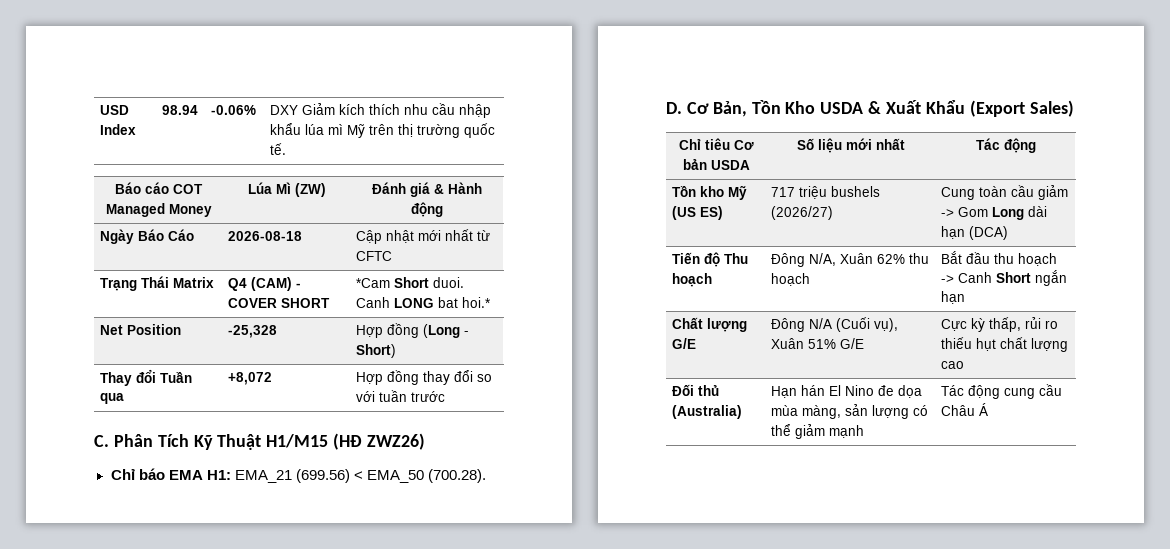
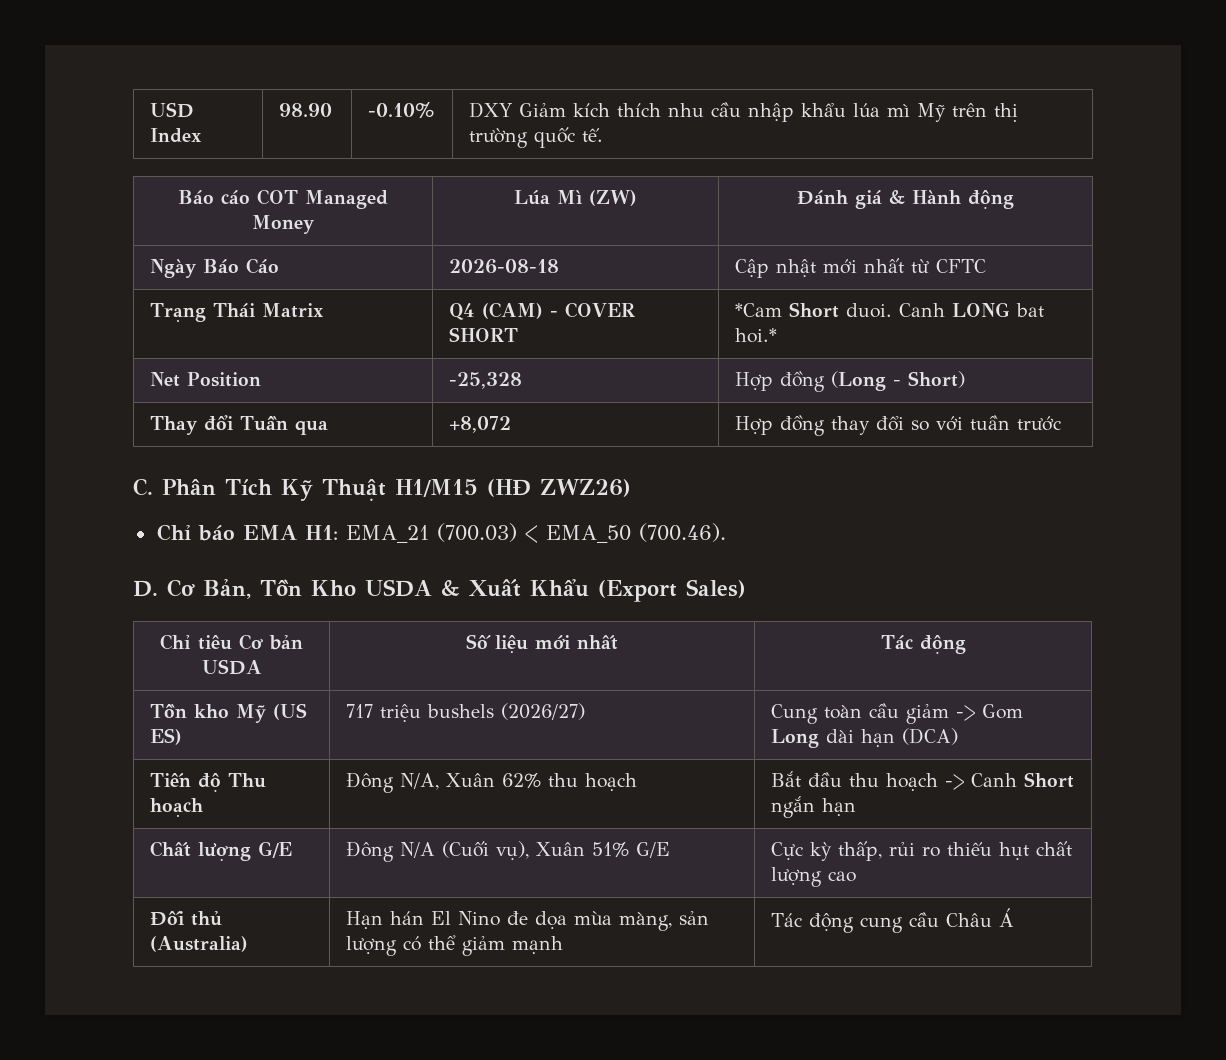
[162,105,199,115] [211,105,257,115] 98.94 | -0.06% -> [279,103,333,117] [368,101,435,118] 98.90 | -0.10%
[295,469,350,483] (699.56) -> [436,523,517,542] (700.03)
[427,469,486,483] (700.28). -> [638,523,726,542] (700.46).

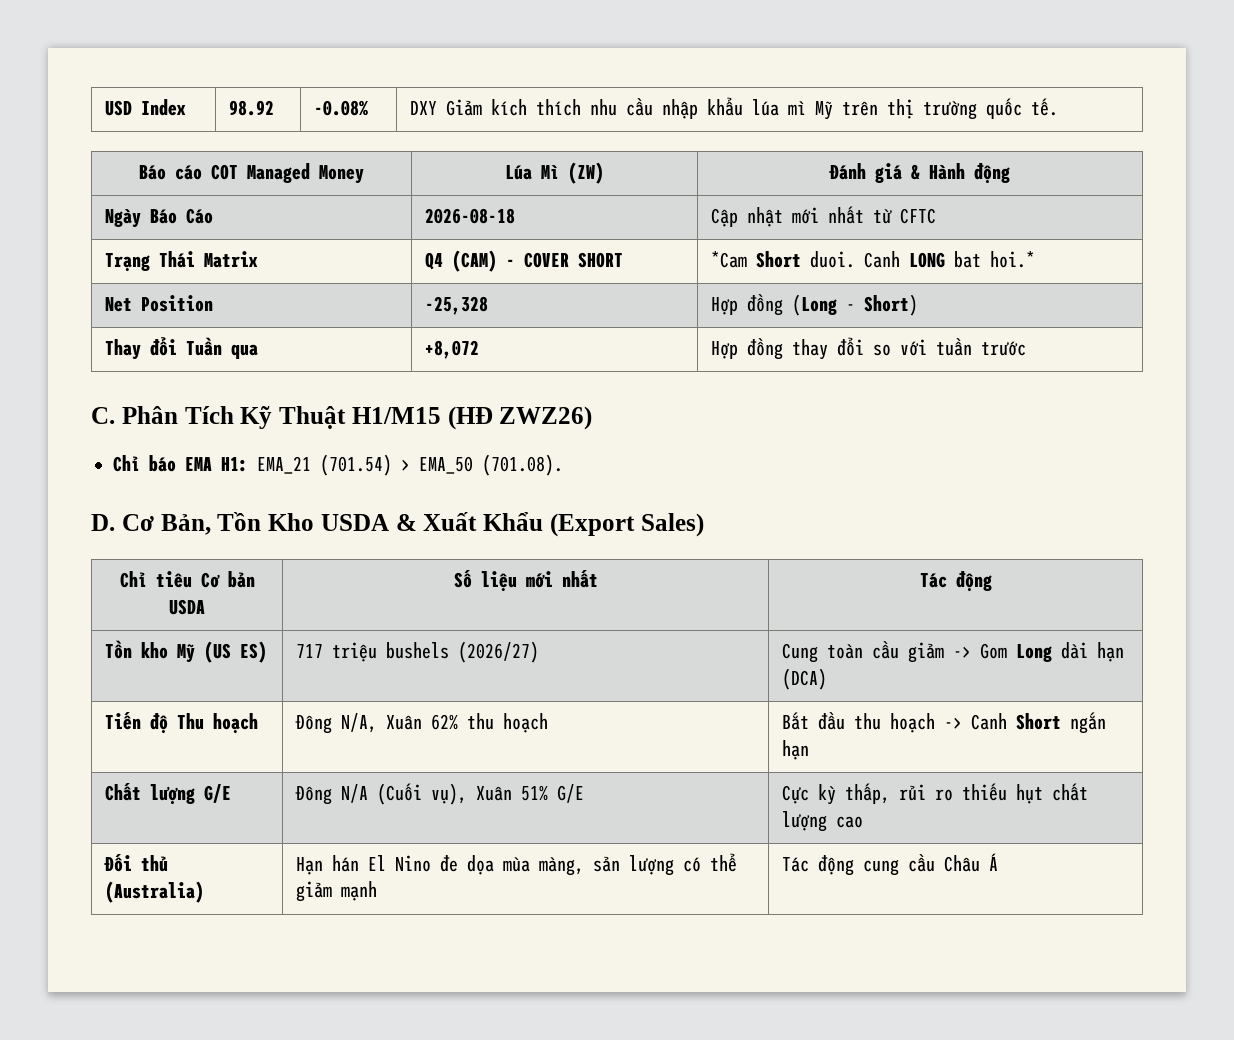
[279,103,333,117] [368,101,435,118] 98.90 | -0.10% -> [228,100,274,116] [313,100,368,116] 98.92 | -0.08%
[436,523,726,543] (700.03) < EMA_50 (700.46). -> [320,454,563,476] (701.54) > EMA_50 (701.08).

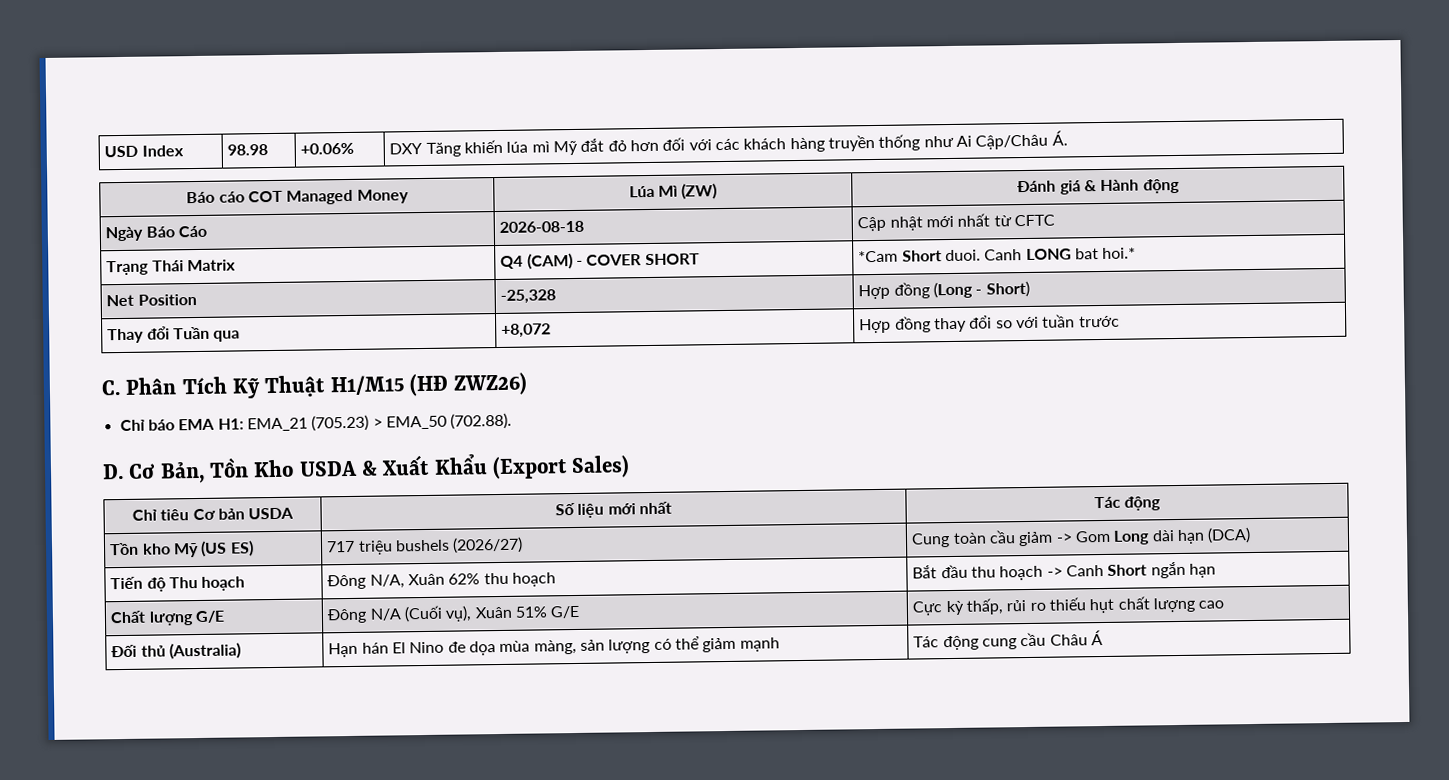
[228,100,274,116] [313,100,368,116] 98.92 | -0.08% -> [227,144,269,156] [300,142,355,155] 98.98 | +0.06%
[445,97,1058,120] Giảm kích thích nhu cầu nhập khẩu lúa mì Mỹ trên thị trường quốc tế. -> [425,130,1068,157] Tăng khiến lúa mì Mỹ đắt đỏ hơn đối với các khách hàng truyền thống như Ai Cập/Châu Á.
[320,454,392,476] (701.54) -> [311,414,370,432] (705.23)
[482,454,563,476] (701.08). -> [450,412,513,430] (702.88).

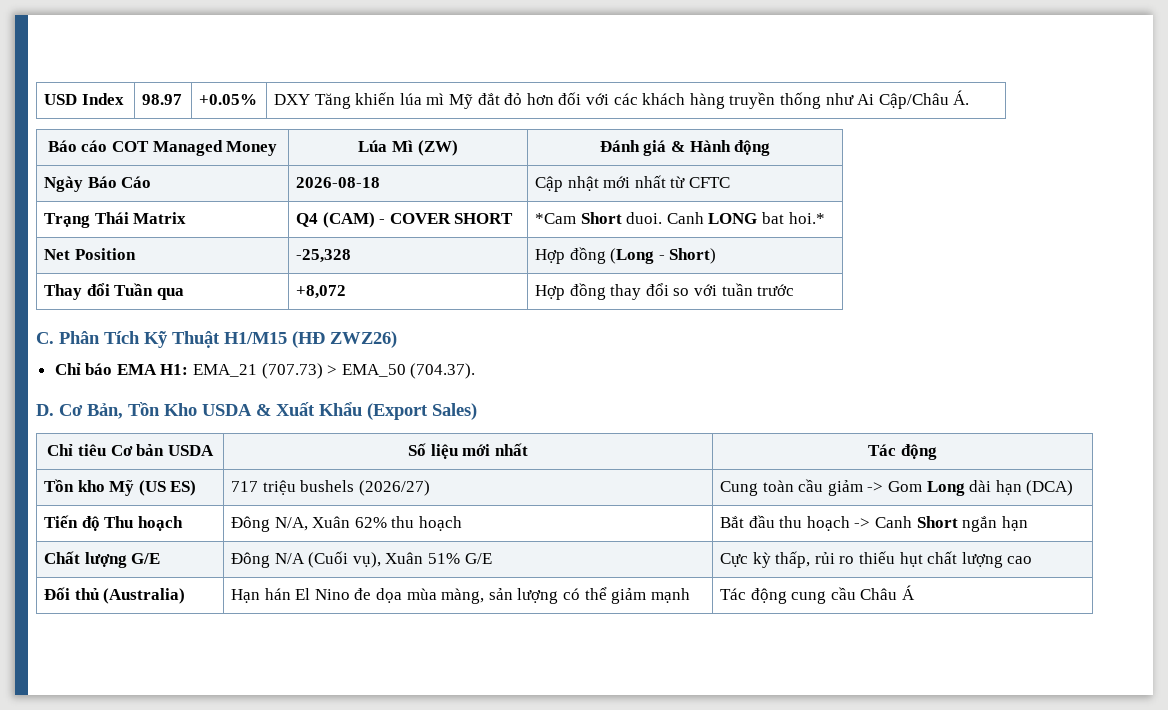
[227,144,269,156] [300,142,355,155] 98.98 | +0.06% -> [142,94,183,105] [199,94,258,105] 98.97 | +0.05%
[311,414,370,432] (705.23) -> [261,363,323,379] (707.73)
[450,412,513,430] (702.88). -> [410,363,476,379] (704.37).

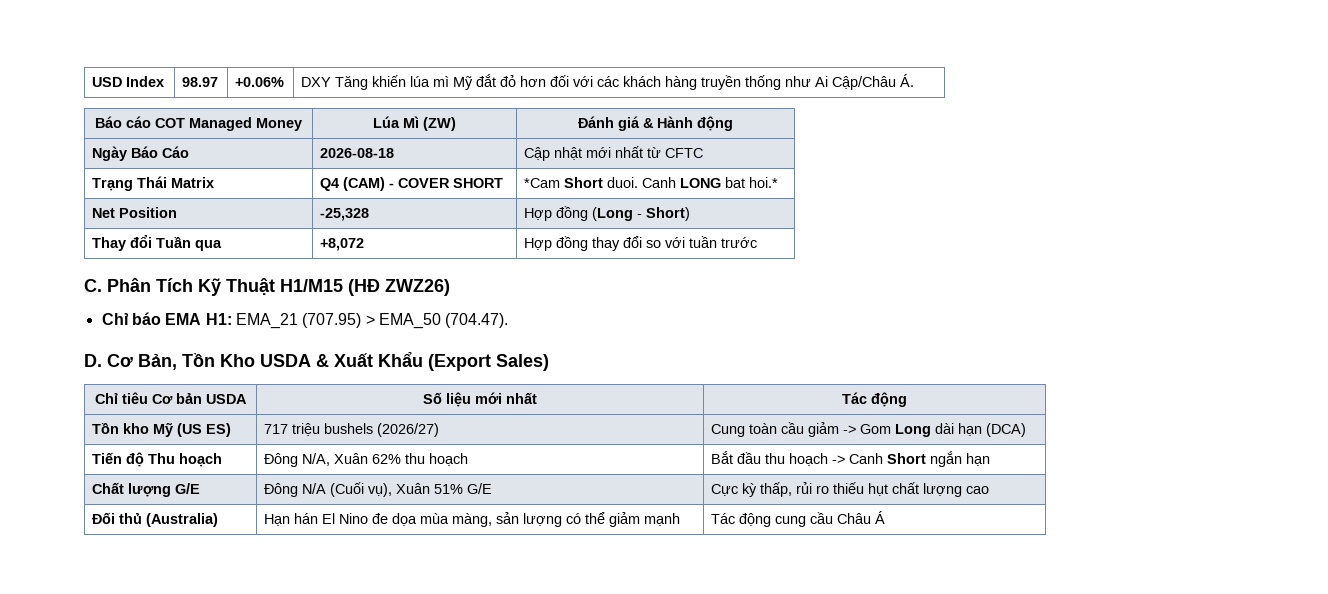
[199,94,258,105] +0.05% -> [235,77,285,87] +0.06%
[261,363,323,379] (707.73) -> [302,313,362,328] (707.95)
[410,363,476,379] (704.37). -> [445,313,509,328] (704.47).

